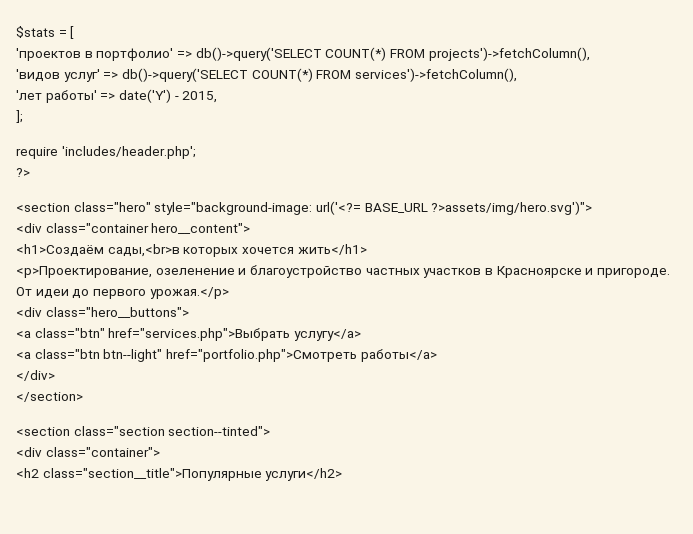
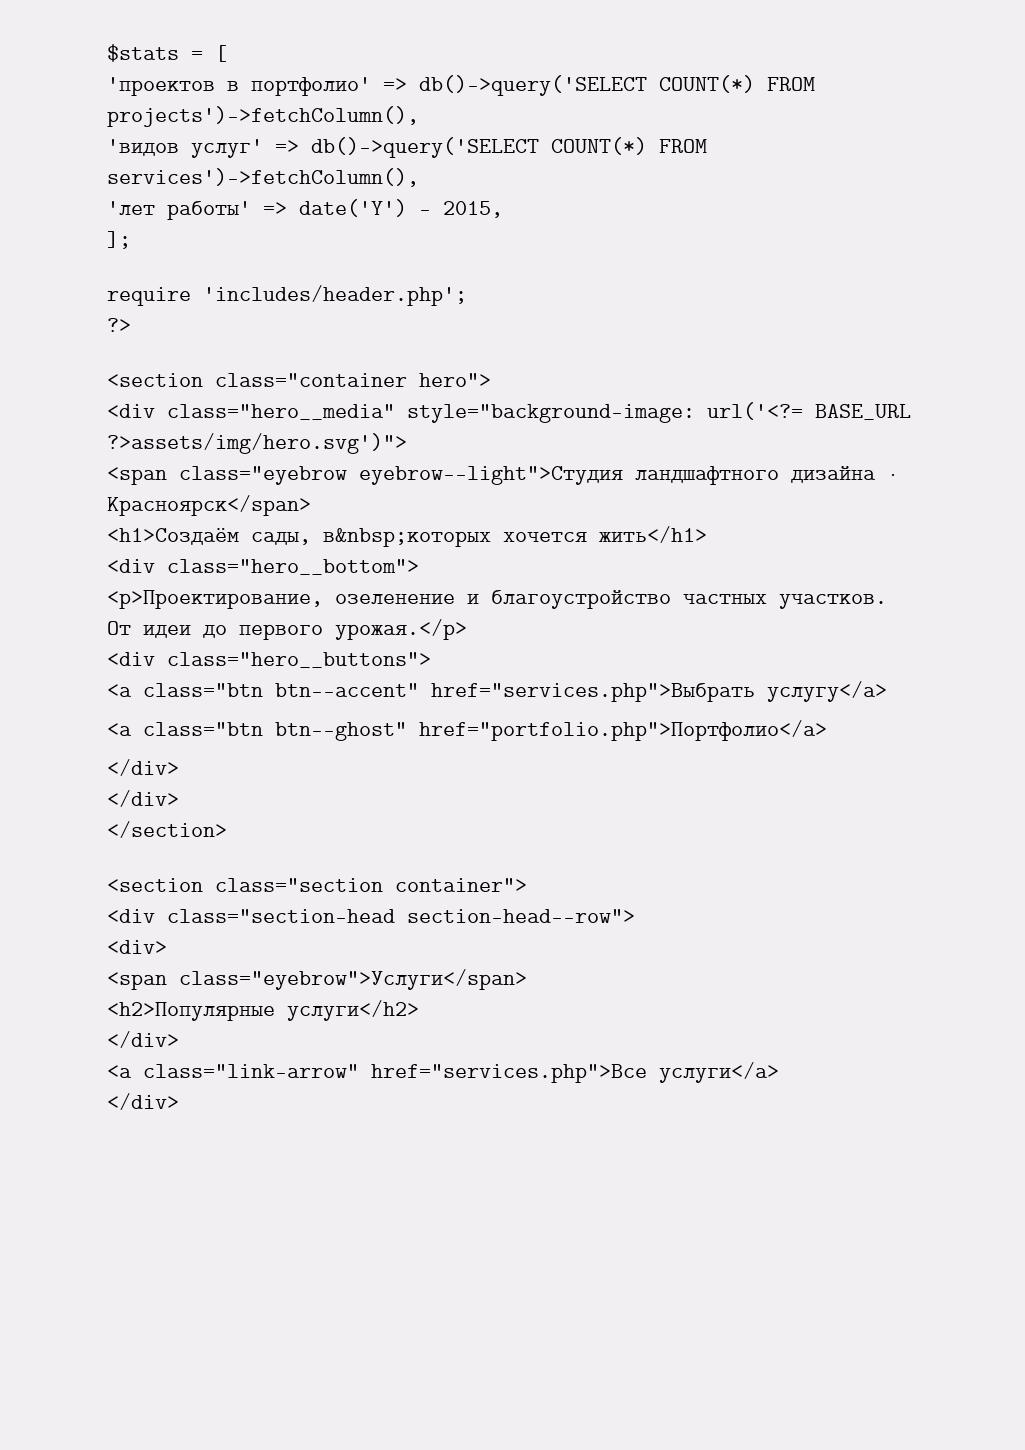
[73,202,151,212] class="hero" -> [215,373,491,387] [107,404,395,420] class="container hero"> // <div class="hero__media"
[16,223,251,234] <div class="container hero__content"> -> [107,466,899,485] [107,495,311,516] <span class="eyebrow eyebrow--light">Студия ландшафтного дизайна · Красноярск</span>
[107,244,239,257] сады,<br>в которых -> [251,528,491,547] сады, в&nbsp;которых
(367, 249) none -> [107,559,419,575] // <div class="hero__bottom">
[423,266,670,278] участков в Красноярске и пригороде. -> [779,593,887,609] участков.
[34,328,105,338] class="btn" -> [143,683,419,697] class="btn btn--accent"
[103,349,437,362] btn--light" href="portfolio.php">Смотреть работы</a> -> [275,720,827,741] [107,759,179,776] btn--ghost" href="portfolio.php">Портфолио</a> // </div>
[168,426,271,436] [16,447,160,457] [16,468,343,481] section--tinted"> // <div class="container"> // <h2 class="section__title">Популярные услуги</h2> -> [395,878,527,892] [107,909,635,923] [107,940,167,954] [107,969,527,990] [107,1000,419,1021] [107,1031,179,1048] [107,1062,779,1083] [107,1093,179,1110] container"> // <div class="section-head section-head--row"> // <div> // <span class="eyebrow">Услуги</span> // <h2>Популярные услуги</h2> // </div> // <a class="link-arrow" href="services.php">Все услуги</a> // </div>

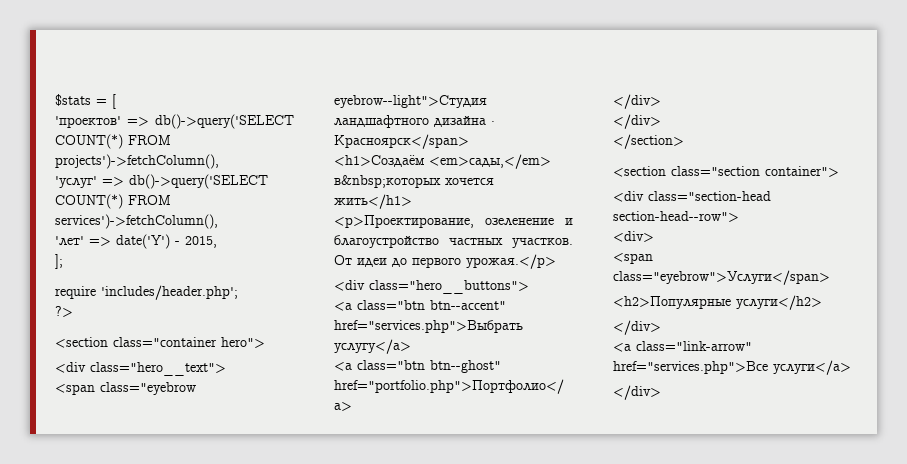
[107,77,371,96] 'проектов в портфолио' -> [55,116,121,128] 'проектов'
[107,139,263,158] 'видов услуг' -> [55,176,97,188] 'услуг'
[107,201,251,220] 'лет работы' -> [55,236,84,246] 'лет'
[167,402,911,423] [107,433,407,454] class="hero__media" style="background-image: url('<?= BASE_URL ?>assets/img/hero.svg')"> -> [90,362,226,376] class="hero__text">
[251,532,311,545] сады, -> [429,154,551,169] <em>сады,</em>
[107,559,419,575] // <div class="hero__bottom"> -> (412, 201) none

